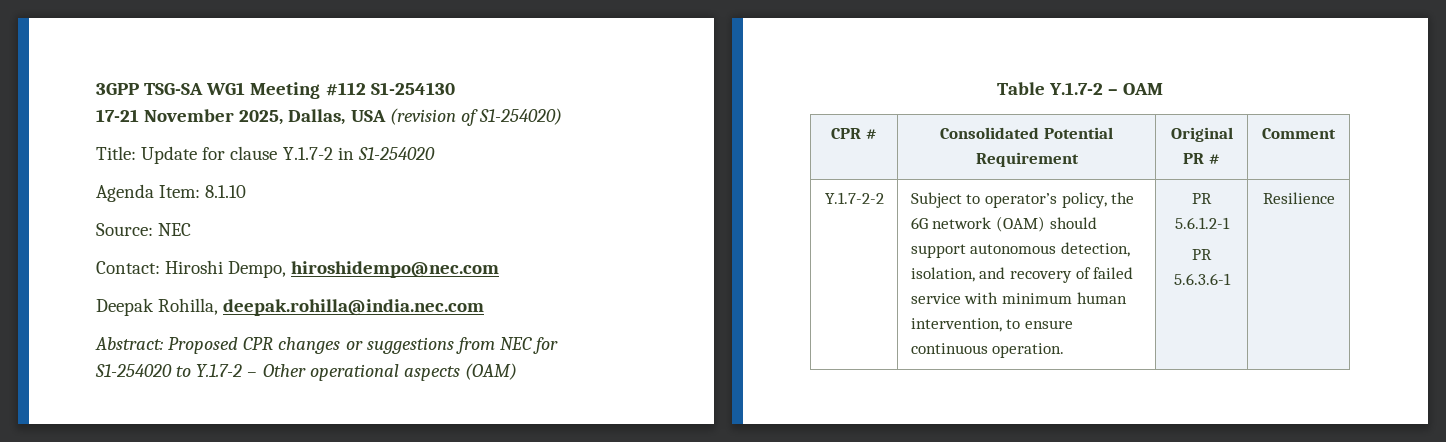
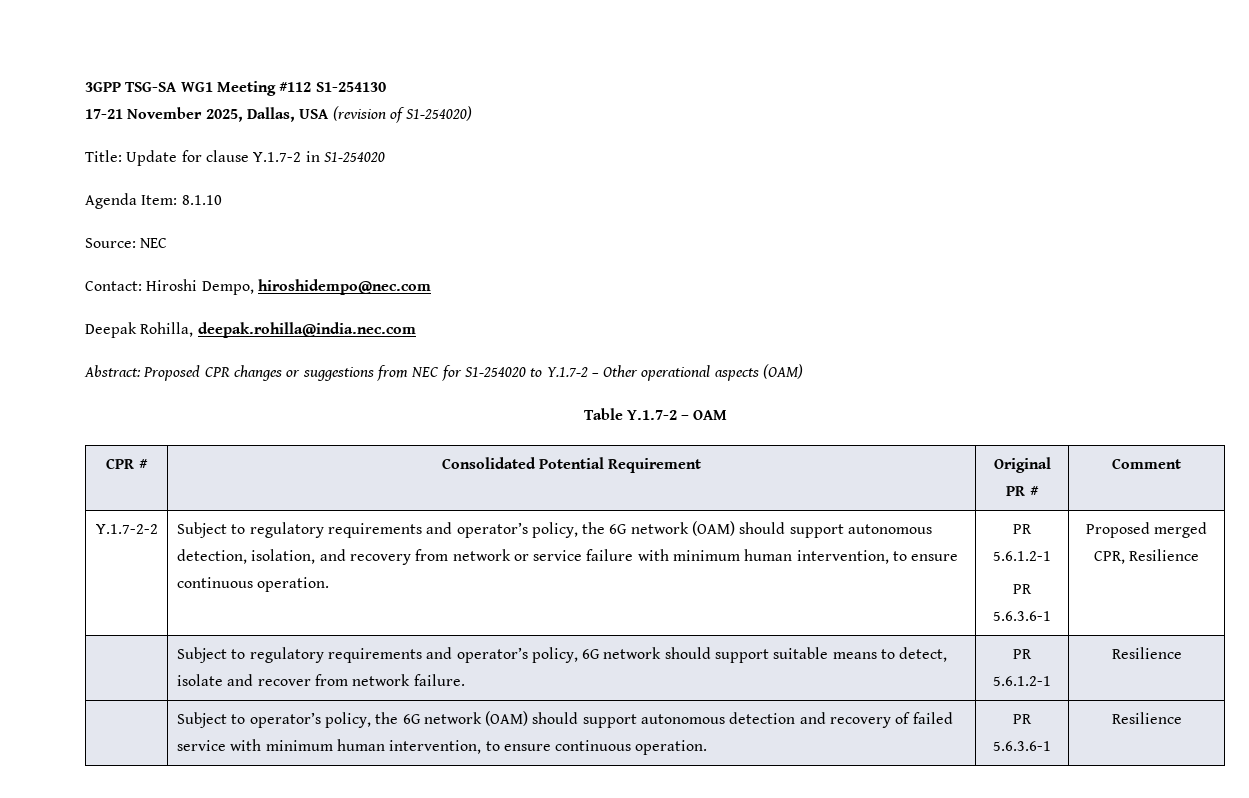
(981, 199) none -> [249,522,453,538] regulatory requirements and
(1072, 277) none -> [415,549,959,564] [176,577,330,592] [1013,524,1032,534] [993,551,1051,561] [1013,584,1032,594] [993,611,1051,621] [1085,522,1208,538] [1093,549,1200,564] [176,647,948,663] [176,674,465,686] [1013,649,1032,659] [993,676,1051,686] [1111,647,1182,659] [176,711,892,728] from network or service failure with minimum human intervention, to ensure continuous operation. | PR 5.6.1.2-1 // PR 5.6.3.6-1 | Proposed merged CPR, Resilience // | Subject to regulatory requirements and operator’s policy, 6G network should support suitable means to detect, isolate and recover from network failure. | PR 5.6.1.2-1 | Resilience // | Subject to operator’s policy, the 6G network (OAM) should support autonomous detection and recovery
[1174,217,1230,229] [1192,249,1212,260] 5.6.1.2-1 // PR -> (1032, 719) none

